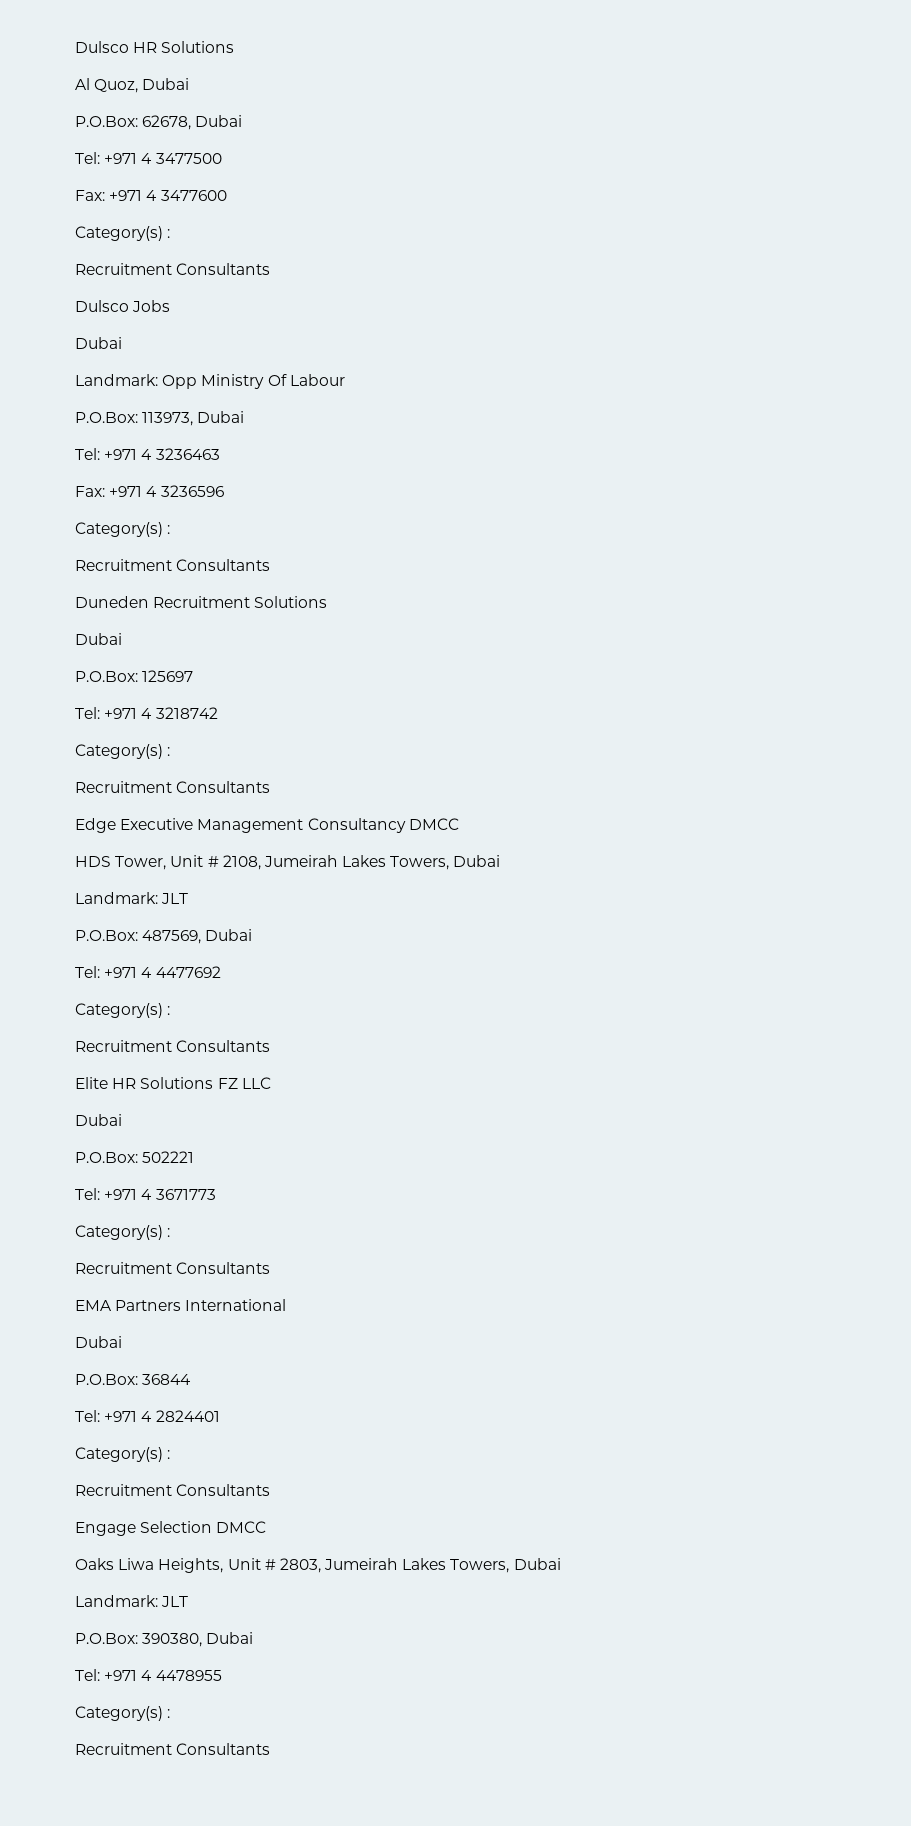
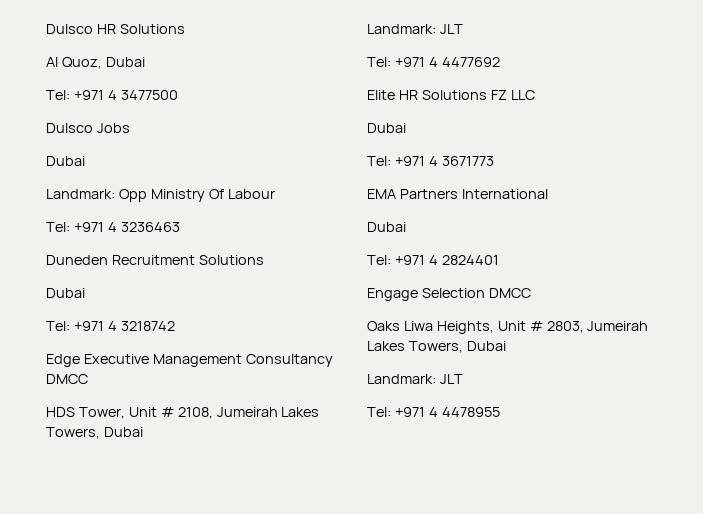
[75,115,243,130] // P.O.Box: 62678, Dubai -> (145, 62) none
[75,190,227,201] [75,226,171,241] [75,263,271,275] // Fax: +971 4 3477600 // Category(s) : // Recruitment Consultants -> (178, 95) none
[75,411,245,426] // P.O.Box: 113973, Dubai -> (275, 194) none
[75,485,224,497] [75,522,171,537] [75,559,271,571] // Fax: +971 4 3236596 // Category(s) : // Recruitment Consultants -> (180, 227) none
[75,670,194,682] // P.O.Box: 125697 -> (85, 293) none
[75,744,171,759] [75,781,271,793] // Category(s) : // Recruitment Consultants -> (175, 326) none
[75,929,253,944] // P.O.Box: 487569, Dubai -> (463, 29) none
[75,1003,171,1018] [75,1040,271,1052] // Category(s) : // Recruitment Consultants -> (500, 62) none
[75,1151,195,1163] // P.O.Box: 502221 -> (406, 128) none
[75,1225,171,1240] [75,1262,271,1274] // Category(s) : // Recruitment Consultants -> (494, 161) none
[75,1374,192,1385] // P.O.Box: 36844 -> (406, 227) none
[75,1447,171,1462] [75,1484,271,1496] // Category(s) : // Recruitment Consultants -> (499, 260) none
[75,1632,254,1647] // P.O.Box: 390380, Dubai -> (463, 379) none
[75,1706,171,1721] [75,1743,271,1755] // Category(s) : // Recruitment Consultants -> (500, 412) none

